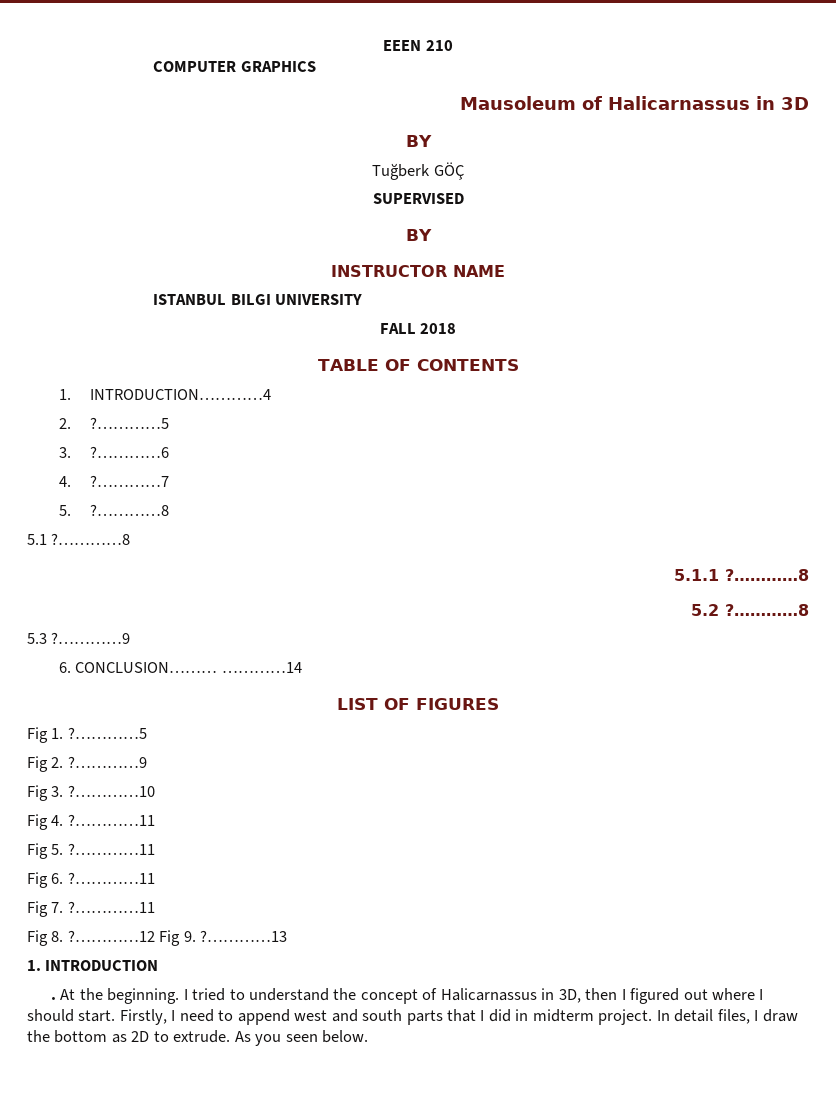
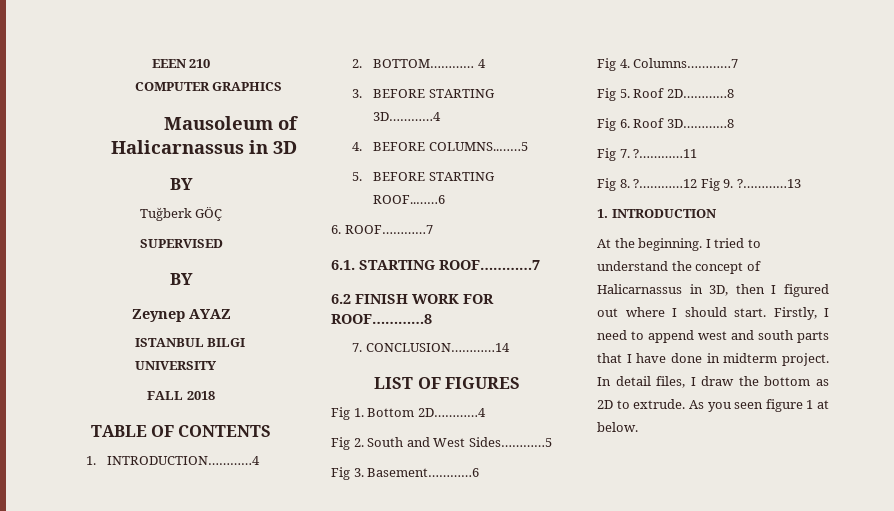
[331,265,505,277] INSTRUCTOR NAME -> [131,309,231,322] Zeynep AYAZ
[90,417,170,429] [58,446,170,458] [58,475,170,487] [58,504,170,516] [27,533,131,545] [674,569,809,581] [691,604,809,616] [27,632,131,644] [58,662,302,673] ?…………5 // 3. ?…………6 // 4. ?…………7 // 5. ?…………8 // 5.1 ?…………8 // 5.1.1 ?…………8 // 5.2 ?…………8 // 5.3 ?…………9 // 6. CONCLUSION……… …………14 -> [373,59,486,68] [352,89,495,98] [373,112,442,121] [352,142,528,151] [352,172,495,181] [373,195,446,204] [331,225,433,234] [331,260,540,270] [331,294,494,304] [331,314,432,324] [352,343,510,352] BOTTOM………… 4 // 3. BEFORE STARTING 3D…………4 // 4. BEFORE COLUMNS..……5 // 5. BEFORE STARTING ROOF..……6 // 6. ROOF…………7 // 6.1. STARTING ROOF…………7 // 6.2 FINISH WORK FOR ROOF…………8 // 7. CONCLUSION…………14
[67,727,147,739] ?…………5 -> [367,408,486,417] Bottom 2D…………4
[67,756,147,768] ?…………9 -> [367,437,552,447] South and West Sides…………5
[67,785,155,797] ?…………10 -> [367,468,480,477] Basement…………6
[67,814,155,826] ?…………11 -> [633,58,739,68] Columns…………7
[67,843,155,855] ?…………11 -> [633,88,734,98] Roof 2D…………8
[67,872,155,884] ?…………11 -> [633,118,734,128] Roof 3D…………8
[50,996,56,1000] . -> (717, 213) none
[488,1009,511,1022] did -> [636,353,702,363] have done
(318, 1038) none -> [765,399,829,412] figure 1 at

